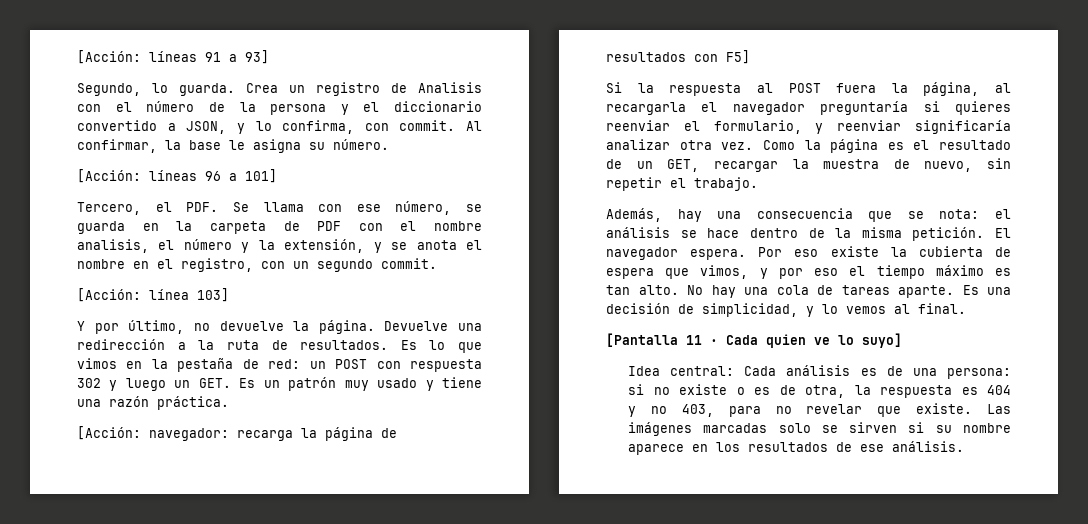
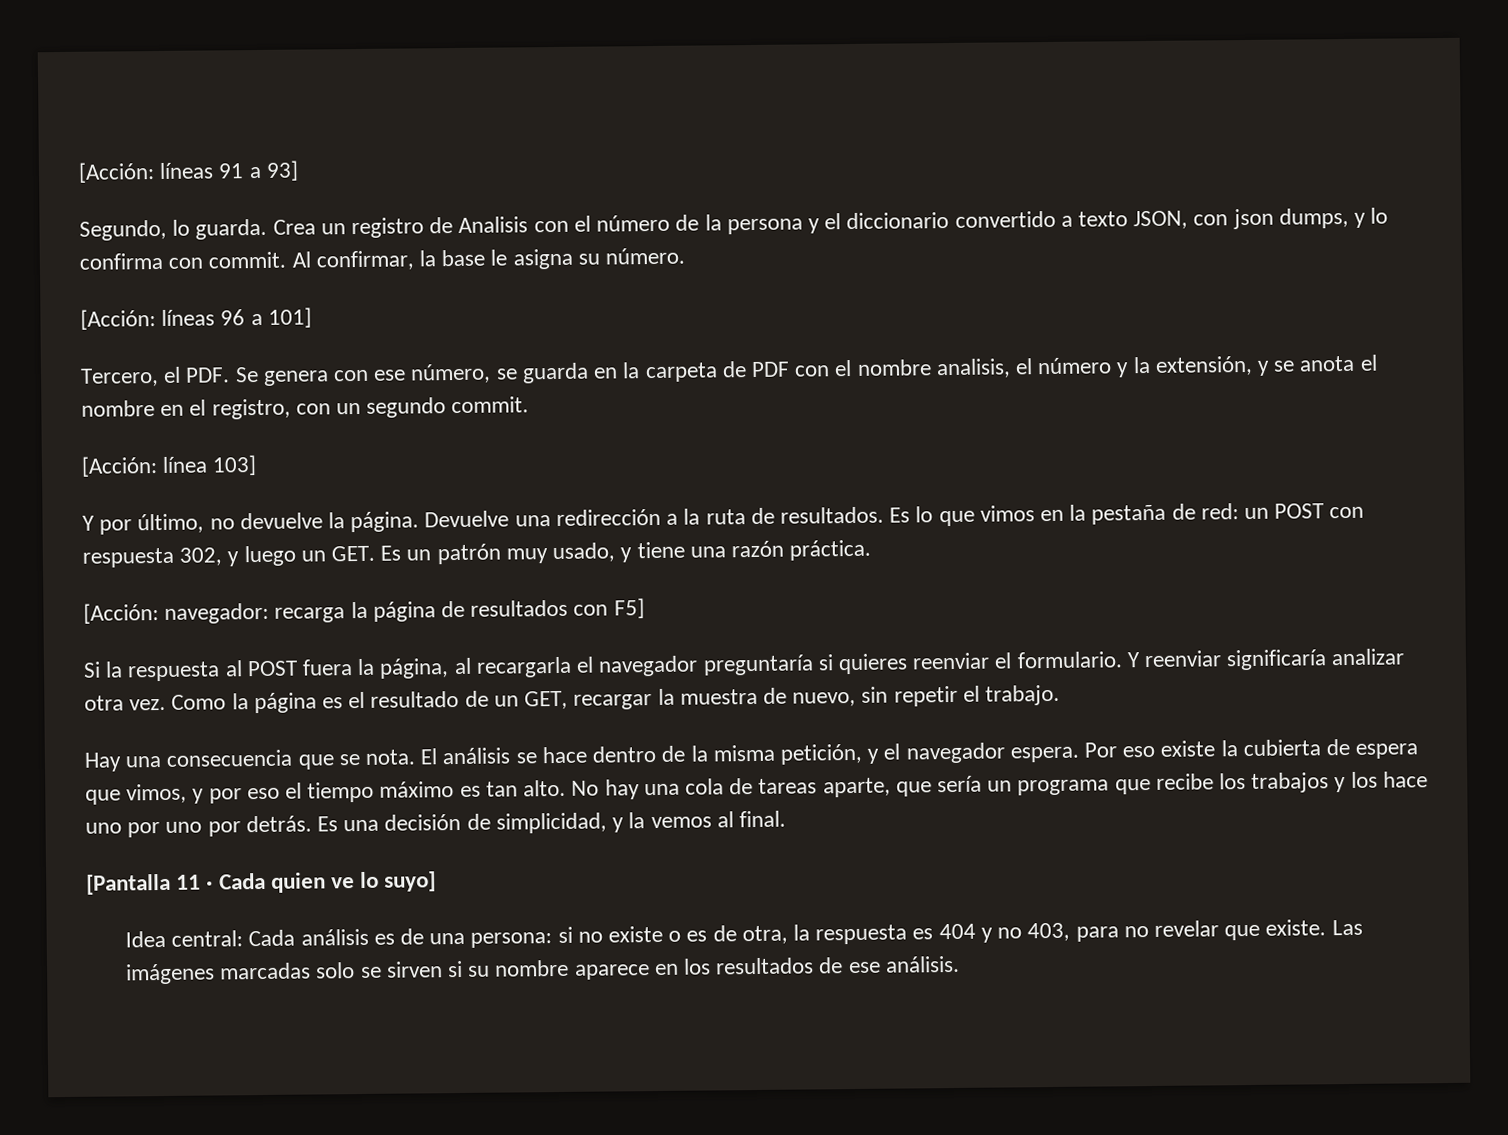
[186,120,355,134] JSON, y lo confirma, -> [1077,207,1389,230] [79,252,163,270] texto JSON, con json dumps, y lo confirma
[263,202,304,212] llama -> [262,370,329,386] genera
[77,378,101,388] 302 -> [179,547,223,566] 302,
[377,378,418,388] usado -> [552,542,616,563] usado,
[713,120,824,134] formulario, y -> [1016,651,1141,669] formulario. Y
[606,208,702,222] Además, hay -> [84,752,122,772] Hay
[939,209,1011,219] nota: el -> [365,748,438,765] nota. El
[912,227,1011,241] petición. El -> [779,743,901,765] petición, y el
[898,285,954,298] aparte. -> [822,771,1428,798] [85,815,312,838] aparte, que sería un programa que recibe los trabajos y los hace uno por uno por detrás.
[822,304,838,314] lo -> [628,812,646,829] la

